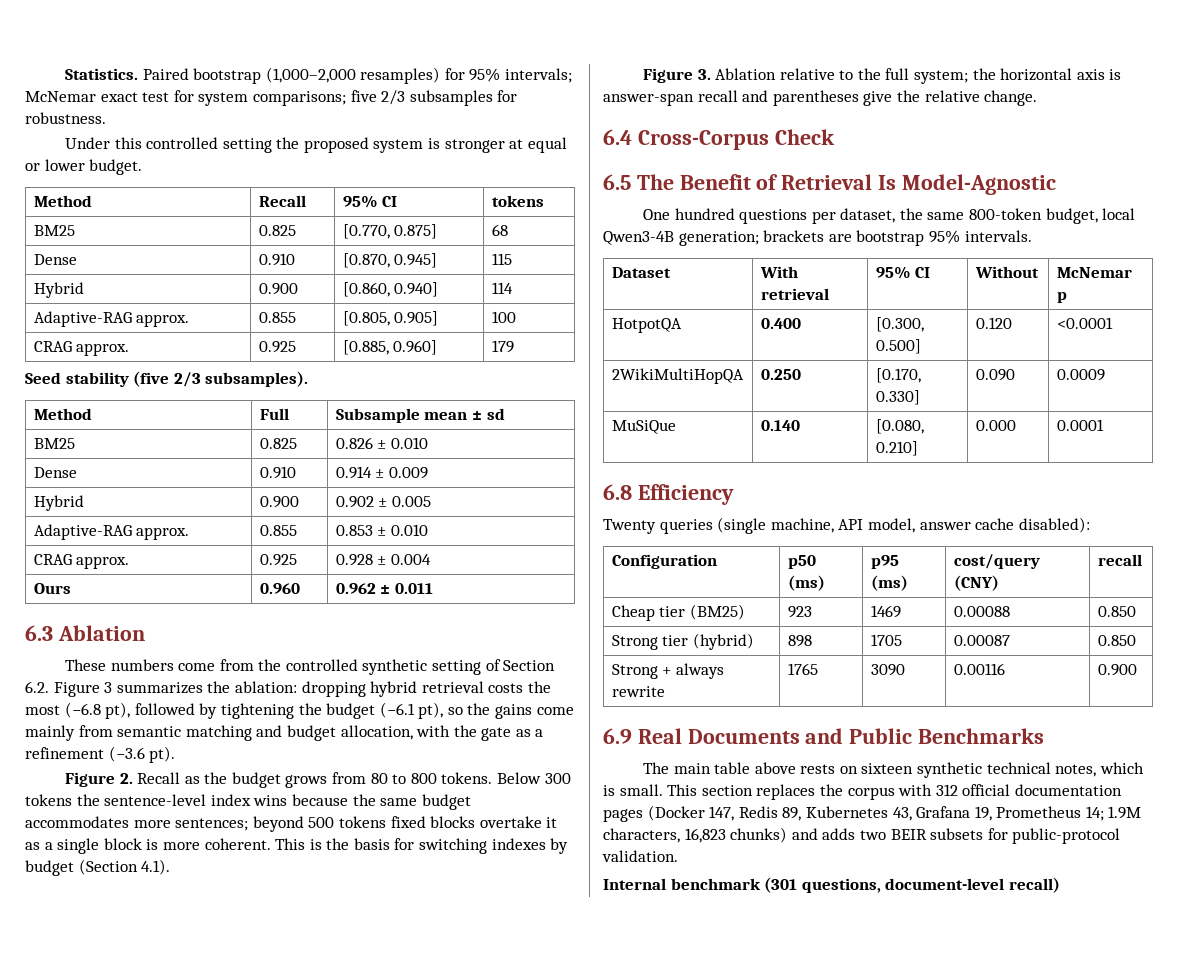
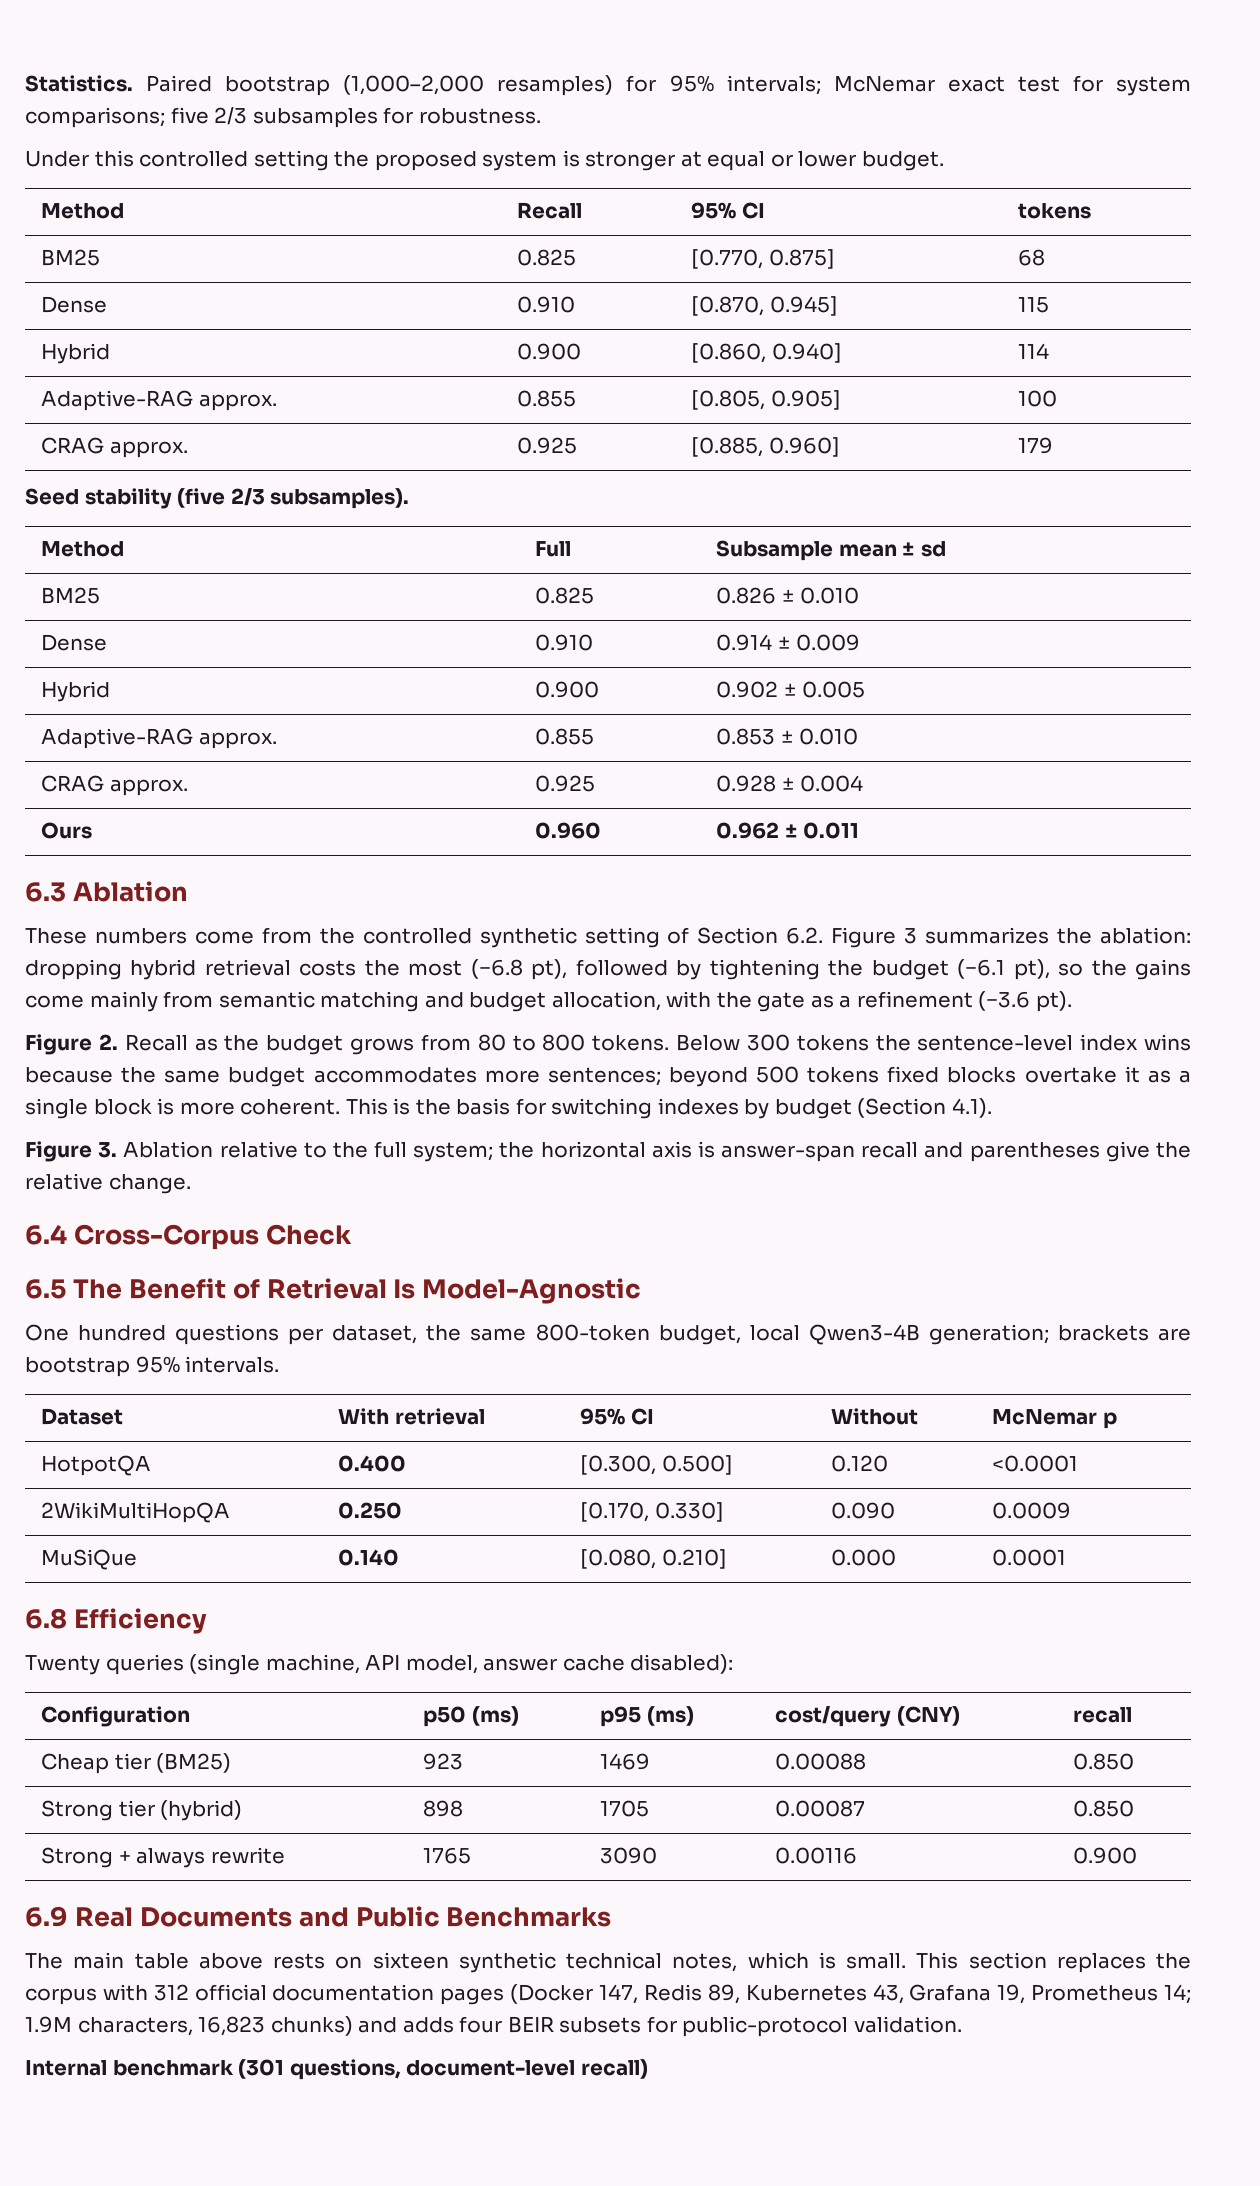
[859,830,886,840] two -> [459,2016,503,2033] four

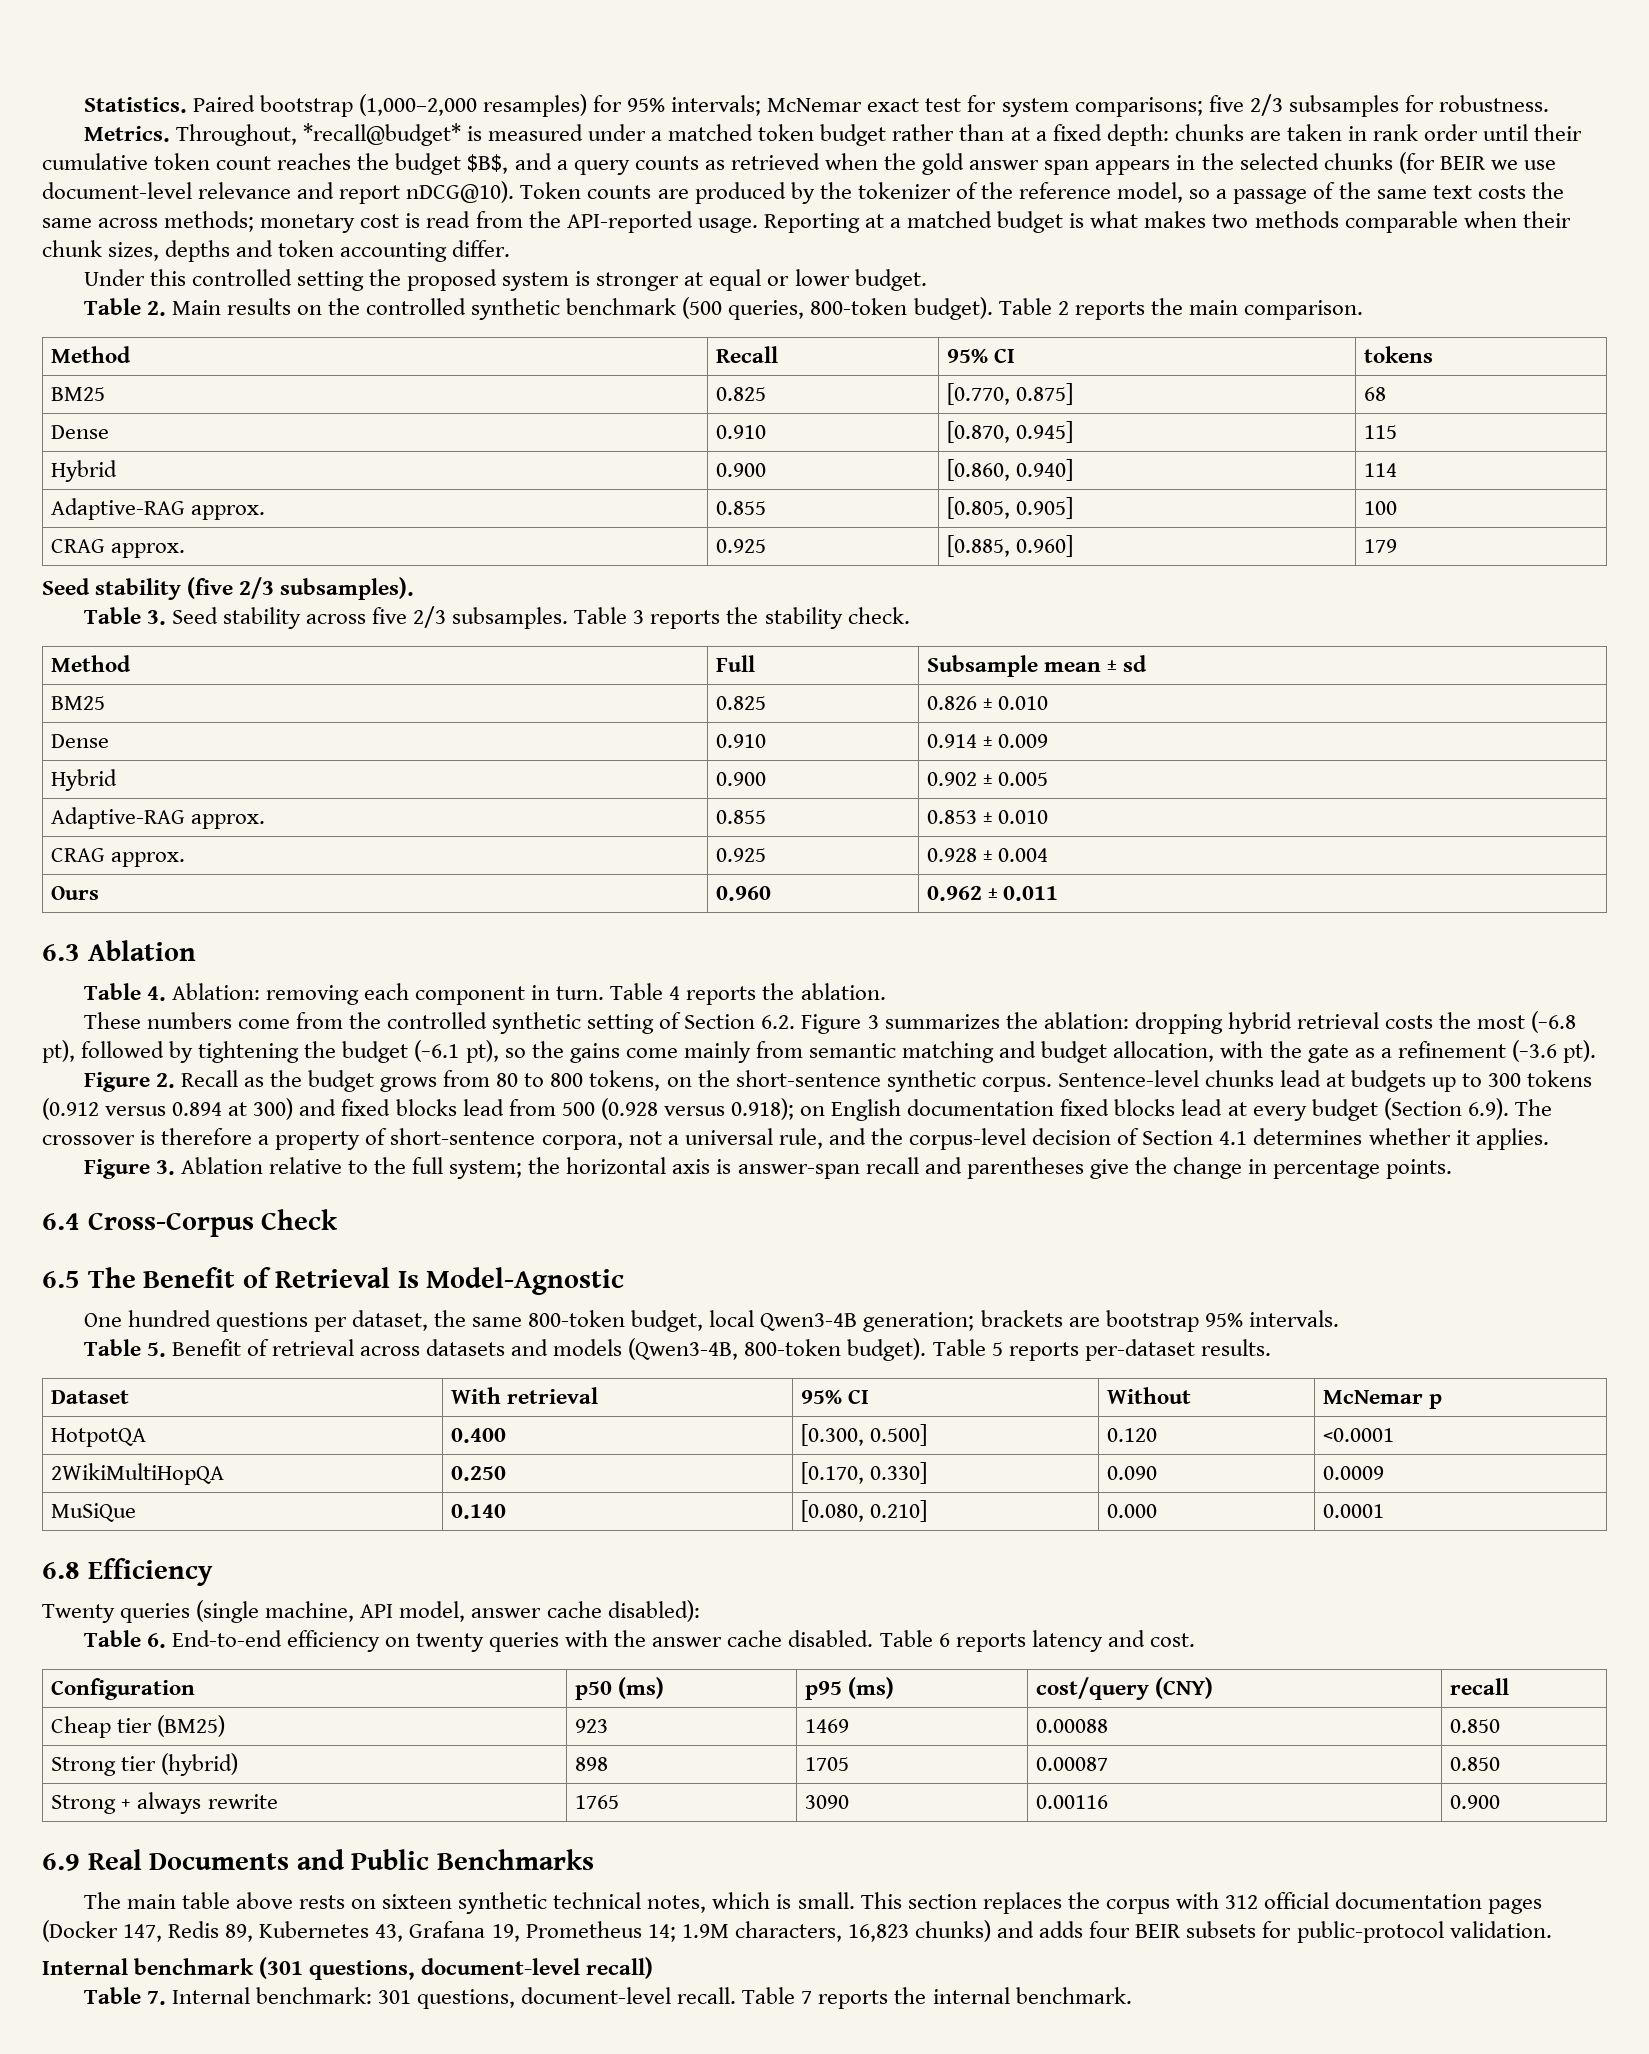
(541, 116) none -> [83,123,1583,146] [42,152,1556,175] [42,181,1564,204] [42,211,1571,233] [42,240,511,262] // Metrics. Throughout, *recall@budget* is measured under a matched token budget rather than at a fixed depth: chunks are taken in rank order until their cumulative token count reaches the budget $B$, and a query counts as retrieved when the gold answer span appears in the selected chunks (for BEIR we use document-level relevance and report nDCG@10). Token counts are produced by the tokenizer of the reference model, so a passage of the same text costs the same across methods; monetary cost is read from the API-reported usage. Reporting at a matched budget is what makes two methods comparable when their chunk sizes, depths and token accounting differ.
(944, 161) none -> [83,297,1363,320] // Table 2. Main results on the controlled synthetic benchmark (500 queries, 800-token budget). Table 2 reports the main comparison.
(410, 498) none -> [83,606,910,629] // Table 3. Seed stability across five 2/3 subsamples. Table 3 reports the stability check.
(188, 891) none -> [83,983,886,1005] // Table 4. Ablation: removing each component in turn. Table 4 reports the ablation.
[592,1034,1191,1051] [25,1066,1192,1087] [25,1098,993,1119] tokens. Below 300 tokens the sentence-level index wins because the same budget accommodates more sentences; beyond 500 tokens fixed blocks overtake it as a single block is more coherent. This is the basis for switching indexes by budget (Section 4.1). -> [589,1070,1593,1092] [42,1098,1552,1121] [42,1128,1549,1150] tokens, on the short-sentence synthetic corpus. Sentence-level chunks lead at budgets up to 300 tokens (0.912 versus 0.894 at 300) and fixed blocks lead from 500 (0.928 versus 0.918); on English documentation fixed blocks lead at every budget (Section 6.9). The crossover is therefore a property of short-sentence corpora, not a universal rule, and the corpus-level decision of Section 4.1 determines whether it applies.
[25,1173,191,1194] relative change. -> [1172,1157,1453,1179] change in percentage points.
(280, 1364) none -> [83,1338,1271,1361] // Table 5. Benefit of retrieval across datasets and models (Qwen3-4B, 800-token budget). Table 5 reports per-dataset results.
(734, 1664) none -> [83,1630,1195,1652] // Table 6. End-to-end efficiency on twenty queries with the answer cache disabled. Table 6 reports latency and cost.
(648, 2069) none -> [83,1987,1132,2009] // Table 7. Internal benchmark: 301 questions, document-level recall. Table 7 reports the internal benchmark.

